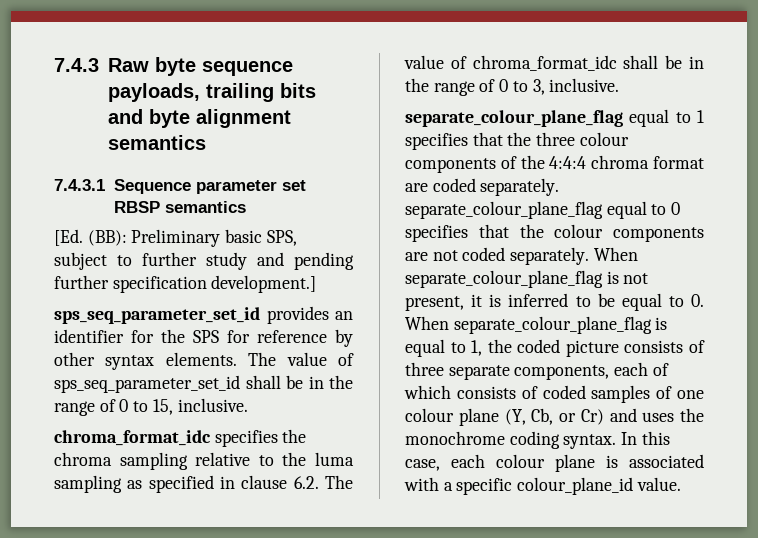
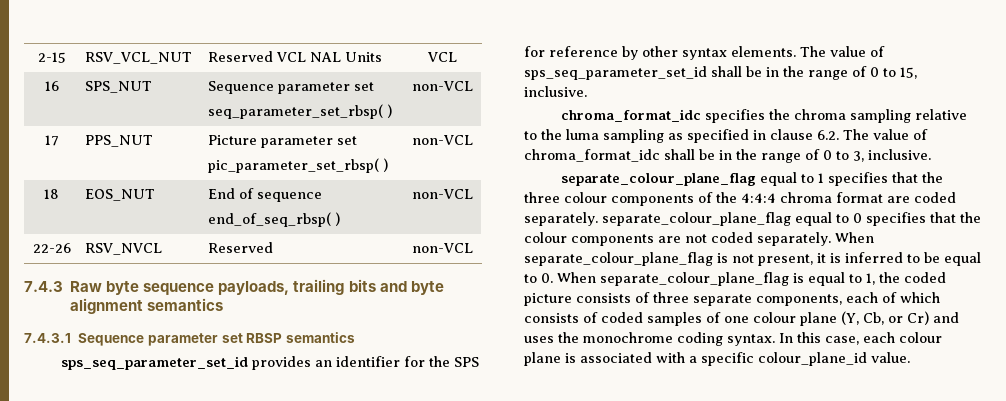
(54, 65) none -> [37,52,66,63] [85,52,193,64] [208,51,383,62] [426,52,457,62] [44,81,59,91] [85,81,153,93] [208,81,375,94] [208,104,393,119] [411,81,473,91] [44,135,59,146] [85,135,154,147] [208,135,358,148] [208,158,389,173] [411,135,473,145] [44,189,59,199] [85,189,156,201] [208,188,323,202] [208,212,341,227] [411,189,473,199] [32,243,71,253] [85,243,163,255] [208,242,274,253] [411,243,473,253] 2-15 | RSV_VCL_NUT | Reserved VCL NAL Units | VCL // 16 | SPS_NUT | Sequence parameter set // seq_parameter_set_rbsp( ) | non-VCL // 17 | PPS_NUT | Picture parameter set // pic_parameter_set_rbsp( ) | non-VCL // 18 | EOS_NUT | End of sequence // end_of_seq_rbsp( ) | non-VCL // 22-26 | RSV_NVCL | Reserved | non-VCL //
[54,229,297,247] [54,252,354,270] [54,275,317,293] // [Ed. (BB): Preliminary basic SPS, subject to further study and pending further specification development.] -> (355, 337) none

